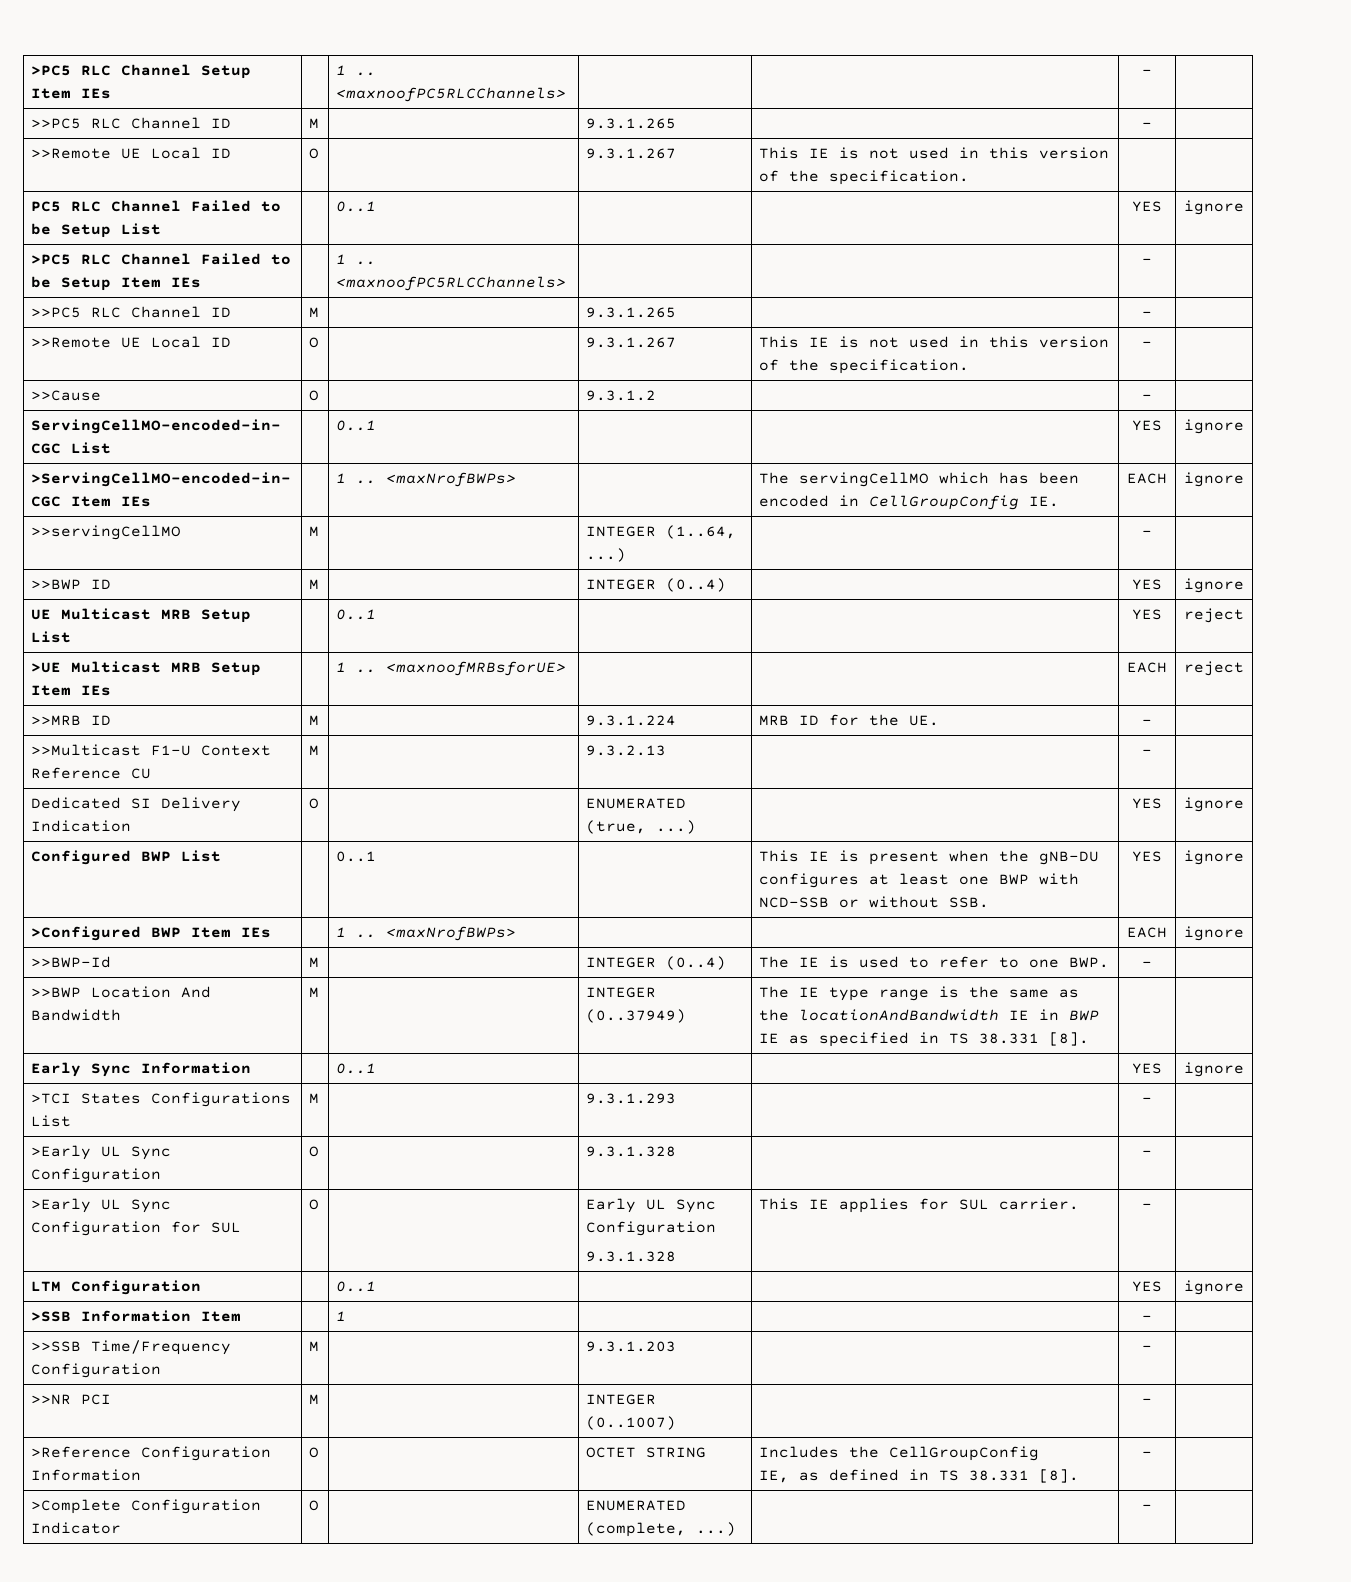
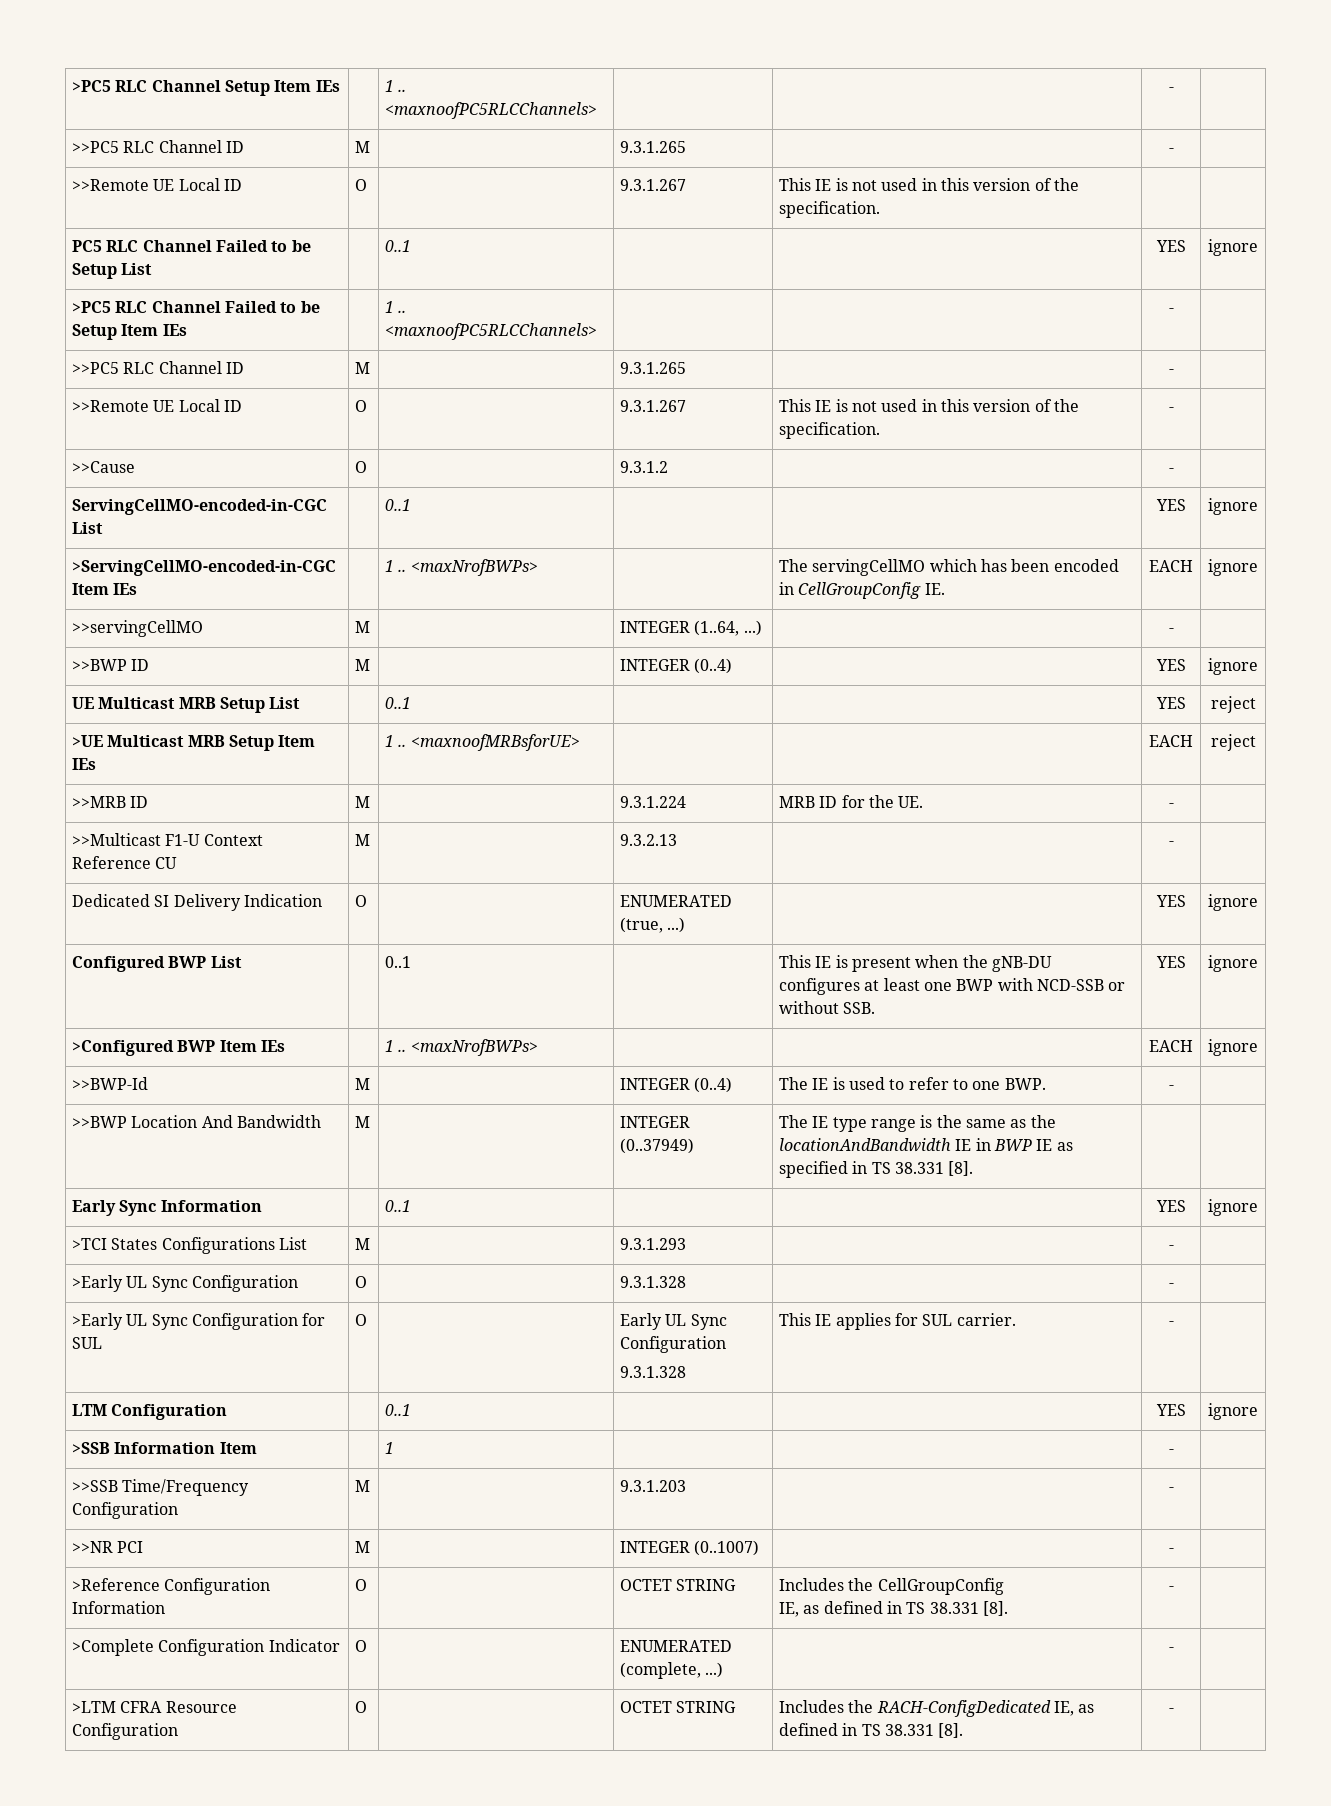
(1152, 1507) none -> [71,1701,237,1713] [71,1723,178,1740] [354,1701,367,1713] [619,1701,737,1713] [778,1700,1095,1717] [778,1723,964,1738] [1168,1708,1174,1713] // >LTM CFRA Resource Configuration | O | | OCTET STRING | Includes the RACH-ConfigDedicated IE, as defined in TS 38.331 [8]. | - |

